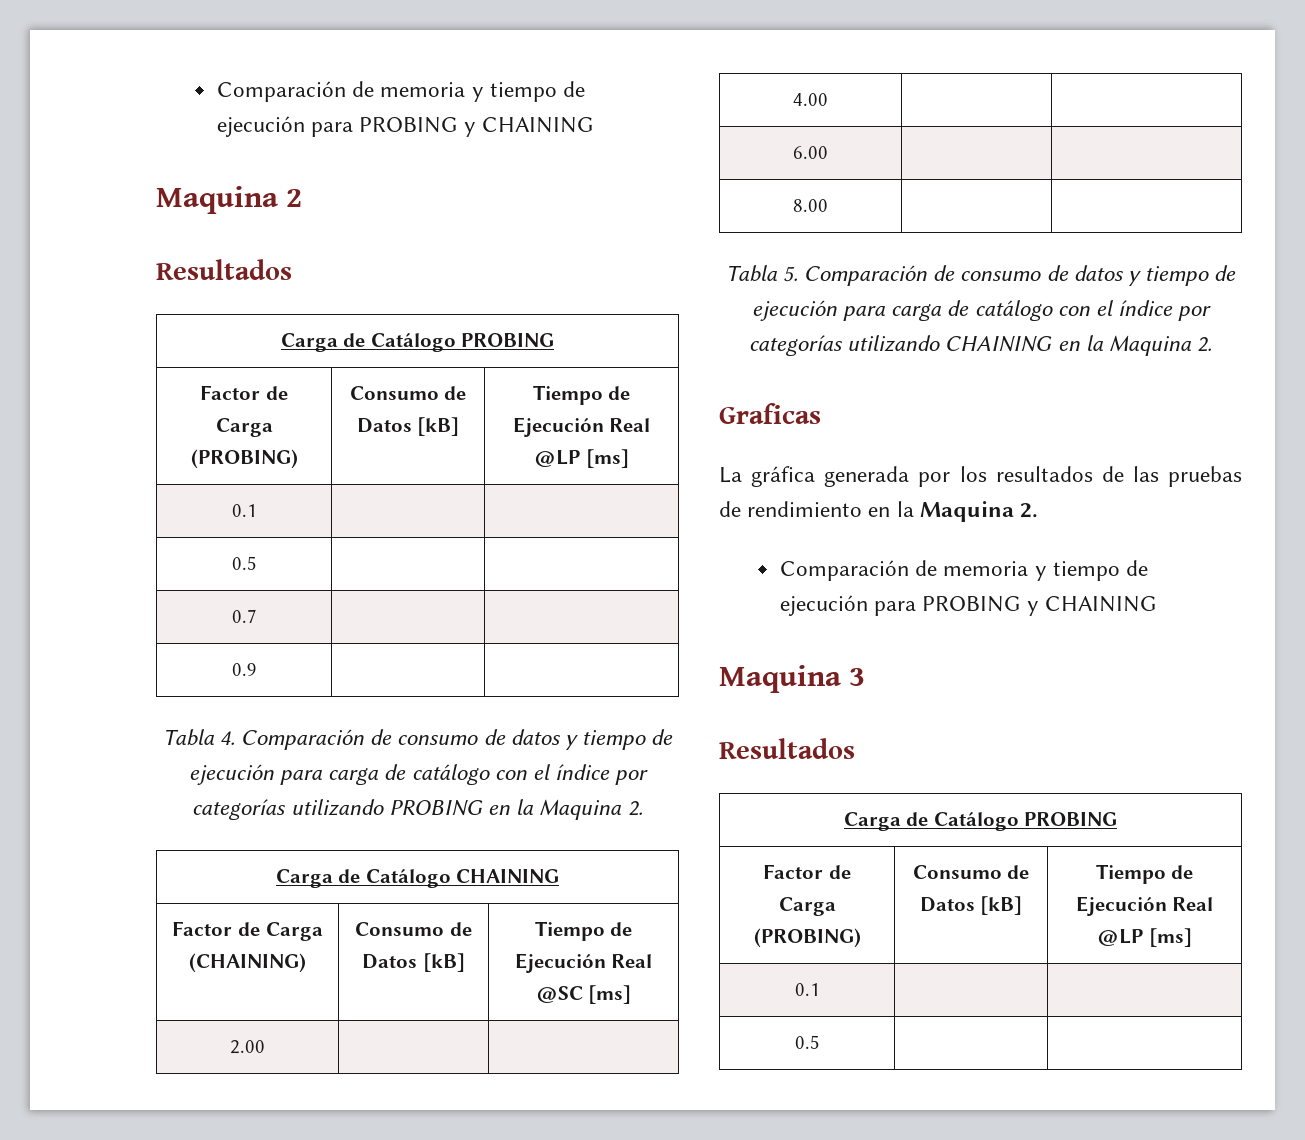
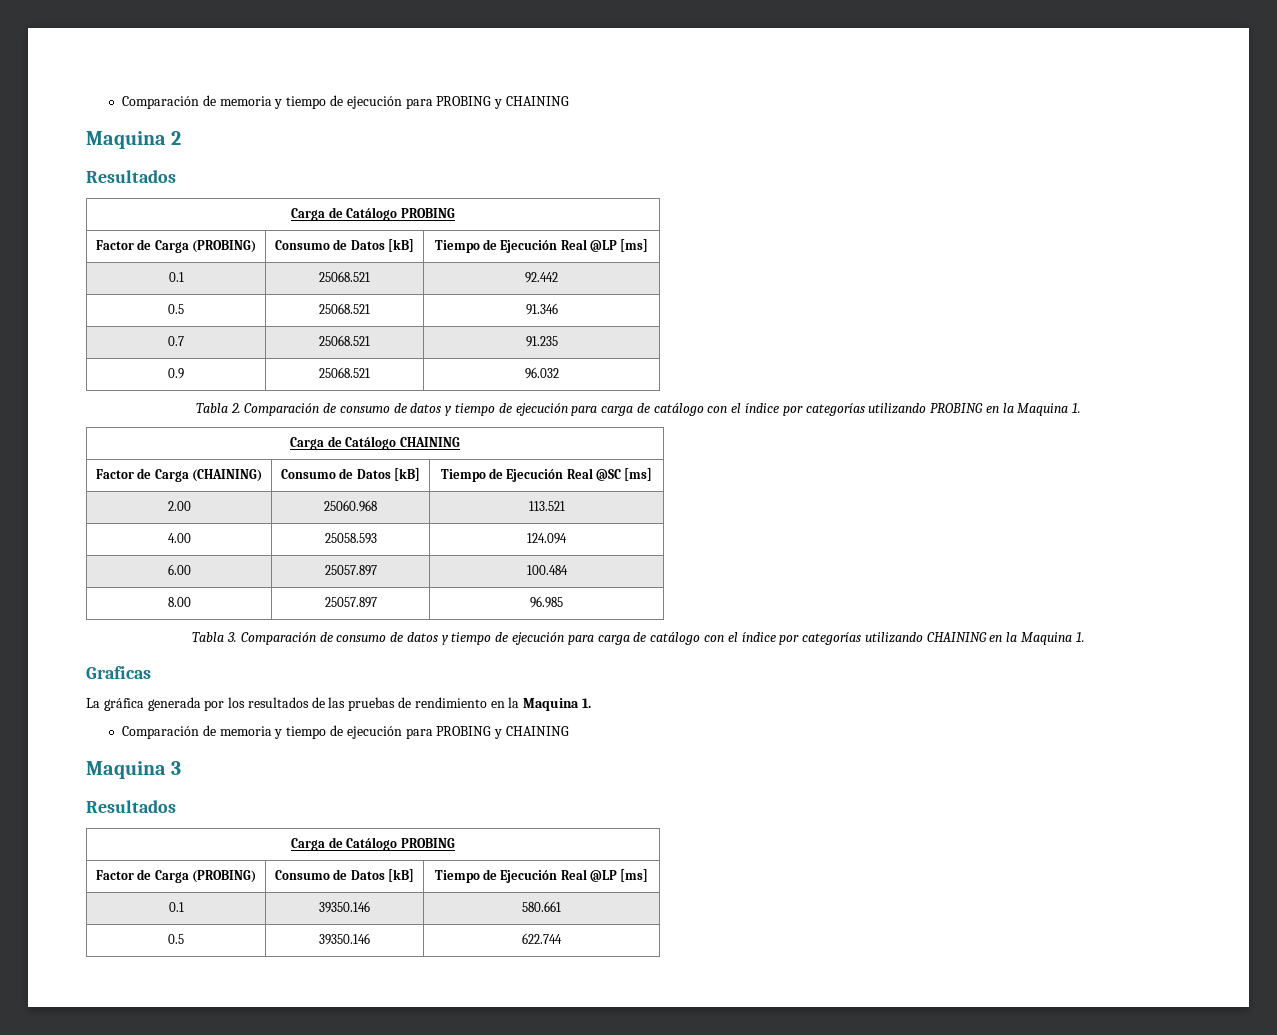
[231,556,257,570] | // 0.5 | | -> [319,271,370,282] [525,272,558,283] [168,304,184,314] [319,303,370,314] [525,303,558,315] 25068.521 | 92.442 // 0.5 | 25068.521 | 91.346
(257, 616) | -> [319,335,370,346] [525,336,558,347] 25068.521 | 91.235
[162,729,235,746] | // Tabla 4. -> [319,367,370,378] [524,367,559,379] [195,403,241,413] 25068.521 | 96.032 // Tabla 2.
[627,801,643,816] 2. -> [1072,403,1082,413] 1.
(265, 1047) | -> [324,500,377,512] [528,501,565,511] 25060.968 | 113.521
(828, 99) | -> [324,533,377,544] [527,533,567,544] 25058.593 | 124.094
(828, 152) | -> [324,565,377,576] [526,565,568,575] 25057.897 | 100.484
[725,265,798,282] | // Tabla 5. -> [324,597,377,608] [530,596,563,608] [192,632,238,642] 25057.897 | 96.985 // Tabla 3.
[1197,337,1213,352] 2. -> [1075,632,1085,642] 1.
[1020,503,1039,518] 2. -> [581,698,591,708] 1.
[794,1035,820,1049] | // 0.5 | | -> [319,901,370,913] [522,901,561,912] [168,934,184,944] [319,933,370,945] [522,933,562,944] 39350.146 | 580.661 // 0.5 | 39350.146 | 622.744

